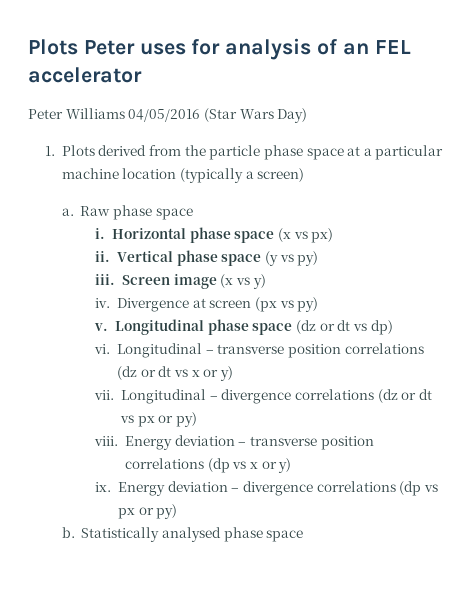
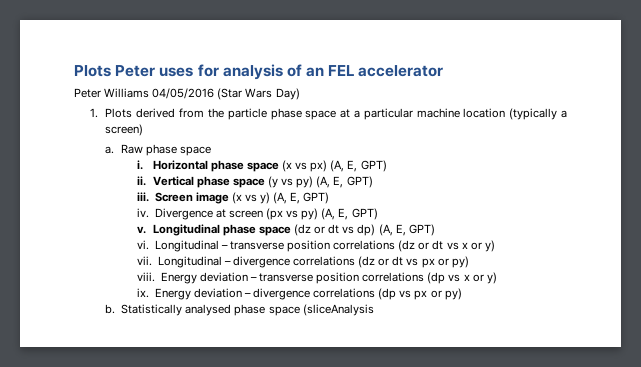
(334, 235) none -> [330,160,387,172] (A, E, GPT)
(319, 258) none -> [316,176,373,188] (A, E, GPT)
(266, 281) none -> [273,192,330,204] (A, E, GPT)
(319, 304) none -> [321,208,378,220] (A, E, GPT)
(393, 327) none -> [378,224,435,236] (A, E, GPT)
(304, 536) none -> [302,304,374,316] (sliceAnalysis

